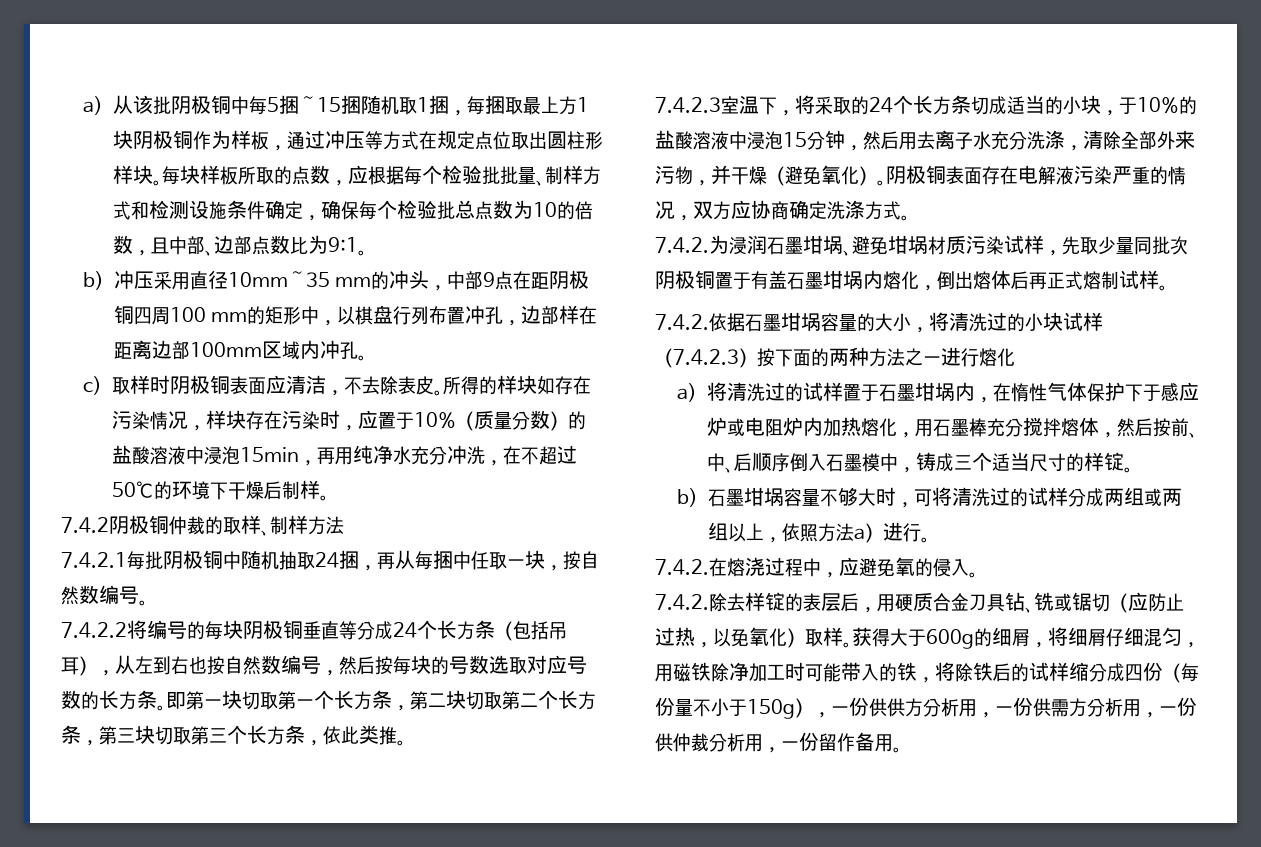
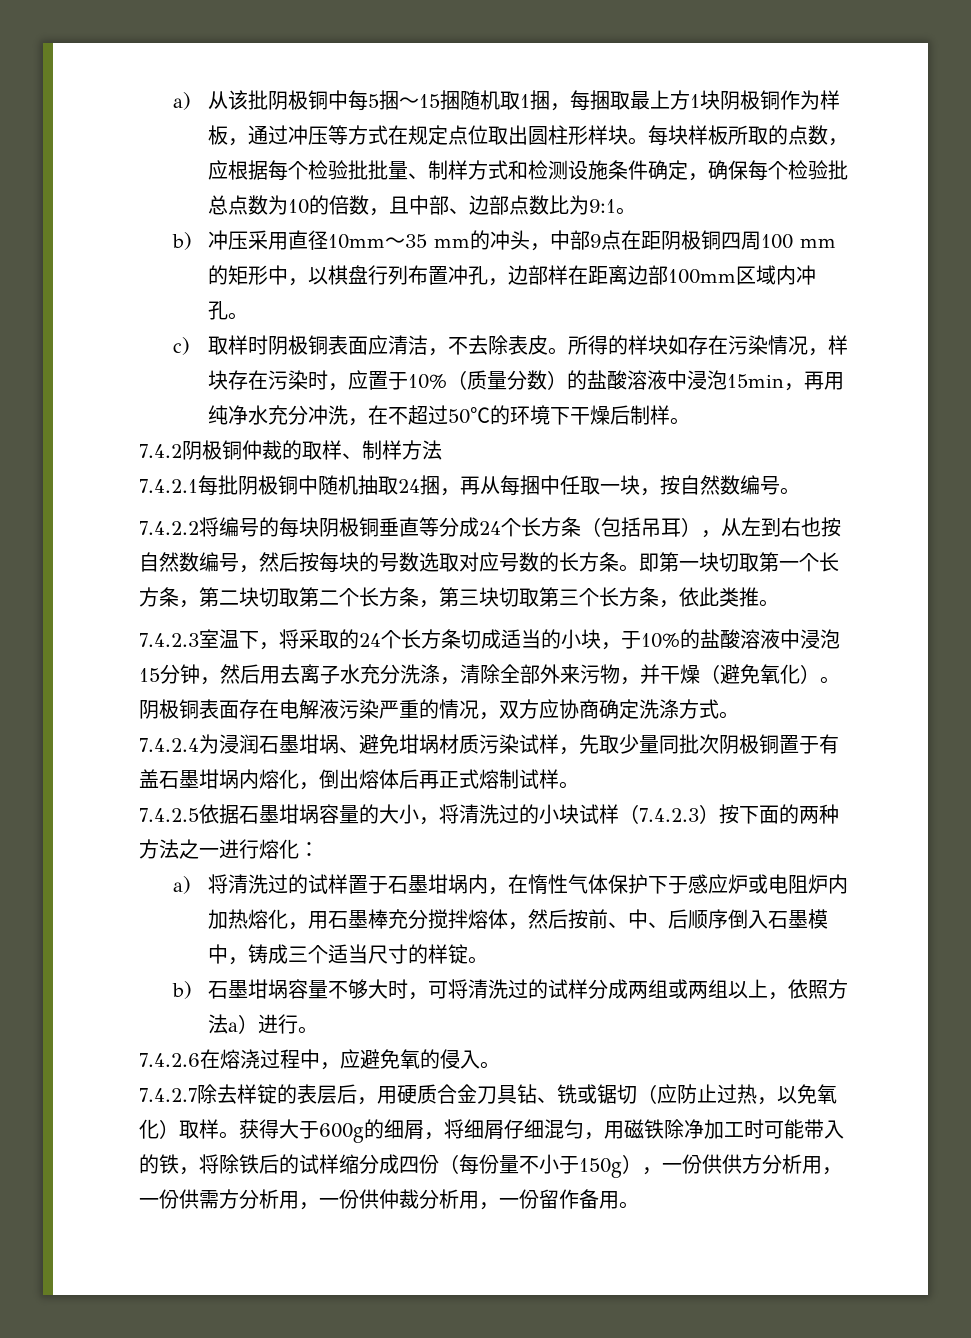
[655,237,709,253] 7.4.2. -> [139,738,199,752] 7.4.2.4
[655,314,709,330] 7.4.2. -> [139,808,199,822] 7.4.2.5
(1015, 357) none -> [299,842,319,857] ：
[655,559,709,575] 7.4.2. -> [139,1053,200,1067] 7.4.2.6
[655,594,709,610] 7.4.2. -> [139,1088,197,1102] 7.4.2.7

